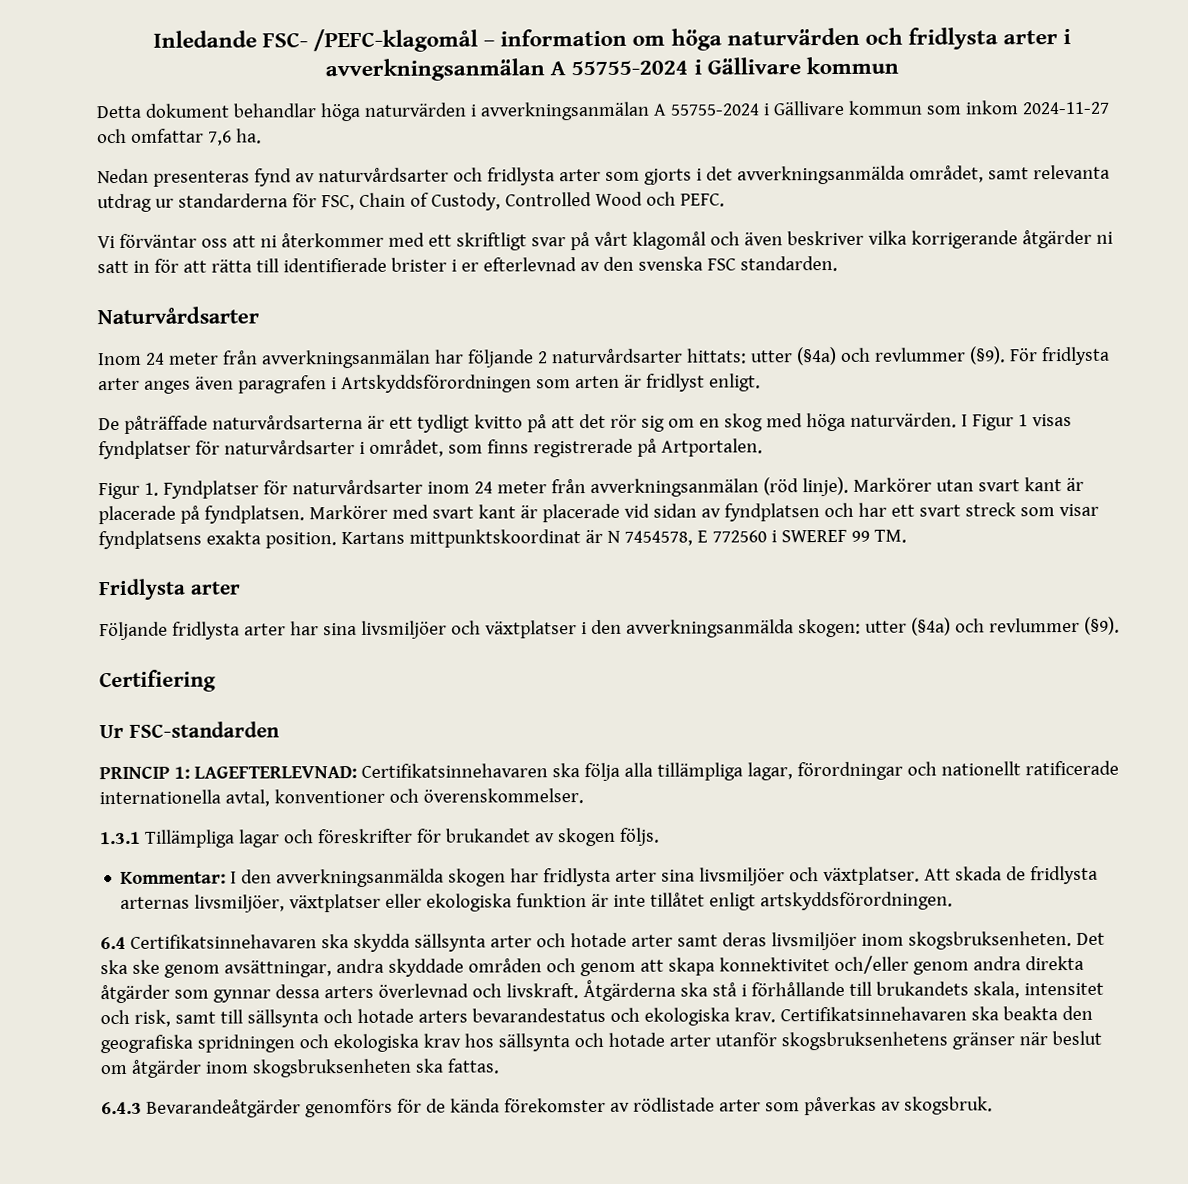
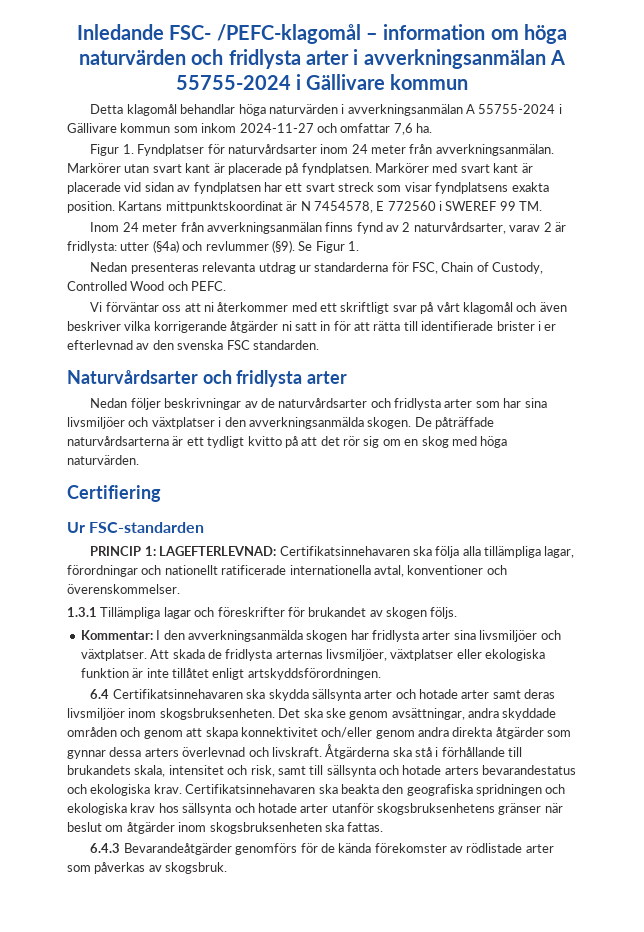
[144,103,230,118] dokument -> [126,104,177,116] klagomål
[97,165,1029,187] Nedan presenteras fynd av naturvårdsarter och fridlysta arter som gjorts i det avverkningsanmälda området, samt -> [90,144,554,156] [67,163,533,175] [67,182,549,194] [67,201,543,213] [90,222,566,234] [67,240,359,253] [90,262,199,274] Figur 1. Fyndplatser för naturvårdsarter inom 24 meter från avverkningsanmälan. Markörer utan svart kant är placerade på fyndplatsen. Markörer med svart kant är placerade vid sidan av fyndplatsen har ett svart streck som visar fyndplatsens exakta position. Kartans mittpunktskoordinat är N 7454578, E 772560 i SWEREF 99 TM. // Inom 24 meter från avverkningsanmälan finns fynd av 2 naturvårdsarter, varav 2 är fridlysta: utter (§4a) och revlummer (§9). Se Figur 1. // Nedan presenteras
[97,346,1110,369] [98,373,761,394] // Inom 24 meter från avverkningsanmälan har följande 2 naturvårdsarter hittats: utter (§4a) och revlummer (§9). För fridlysta arter anges även paragrafen i Artskyddsförordningen som arten är fridlyst enligt. // -> [202,370,348,387] [90,398,547,410] [67,417,412,429] och fridlysta arter // Nedan följer beskrivningar av de naturvårdsarter och fridlysta arter som har sina livsmiljöer och växtplatser i den avverkningsanmälda skogen.
[960,413,1072,431] [98,438,763,460] [98,476,1084,500] [98,502,1099,525] [98,529,907,550] [98,578,241,601] [99,616,1120,641] I Figur 1 visas fyndplatser för naturvårdsarter i området, som finns registrerade på Artportalen. // Figur 1. Fyndplatser för naturvårdsarter inom 24 meter från avverkningsanmälan (röd linje). Markörer utan svart kant är placerade på fyndplatsen. Markörer med svart kant är placerade vid sidan av fyndplatsen och har ett svart streck som visar fyndplatsens exakta position. Kartans mittpunktskoordinat är N 7454578, E 772560 i SWEREF 99 TM. // Fridlysta arter // Följande fridlysta arter har sina livsmiljöer och växtplatser i den avverkningsanmälda skogen: utter (§4a) och revlummer (§9). -> (139, 460) none

